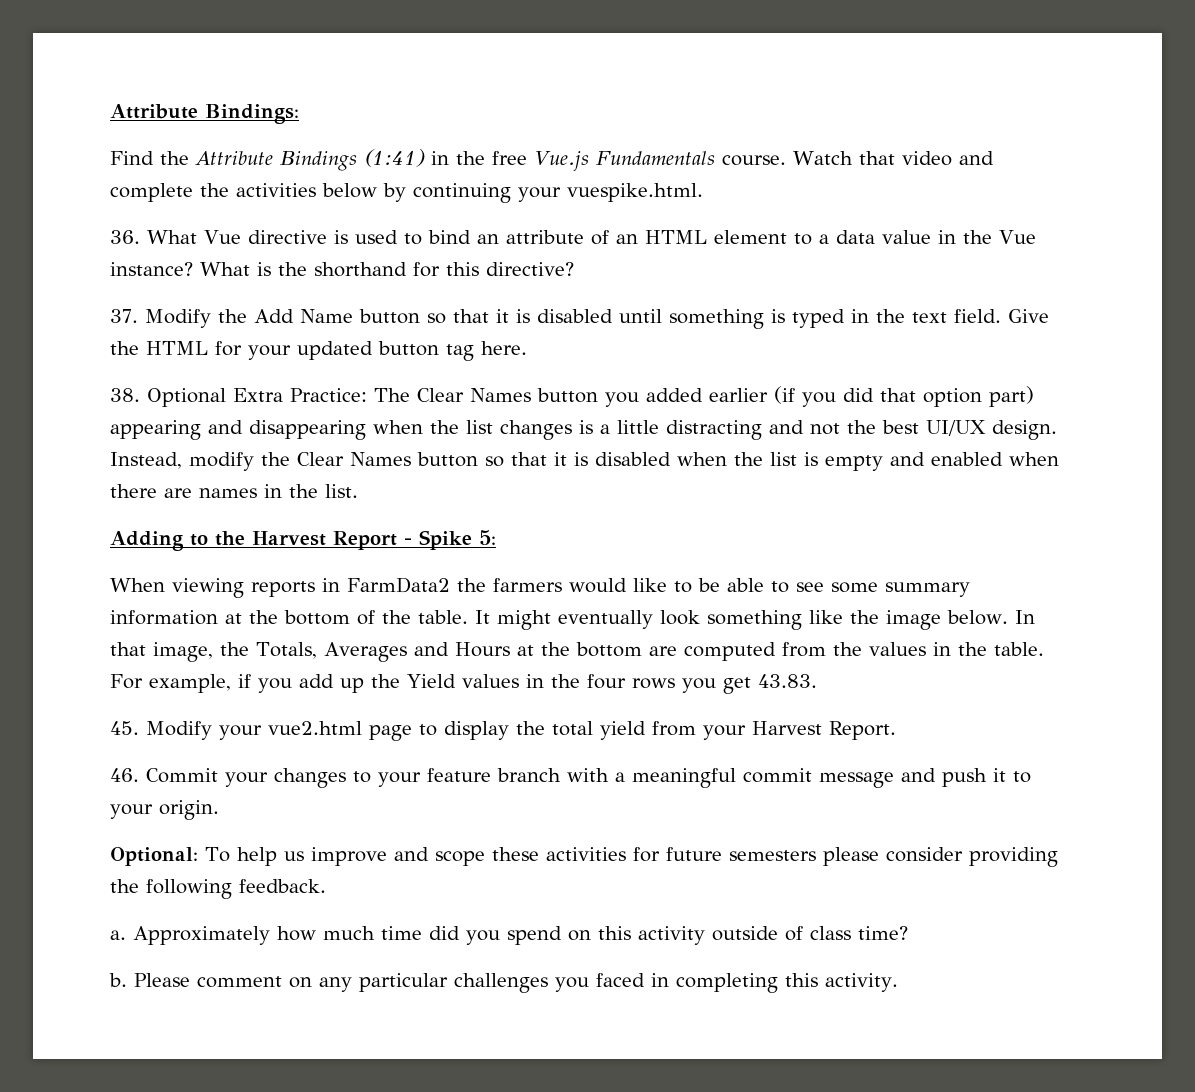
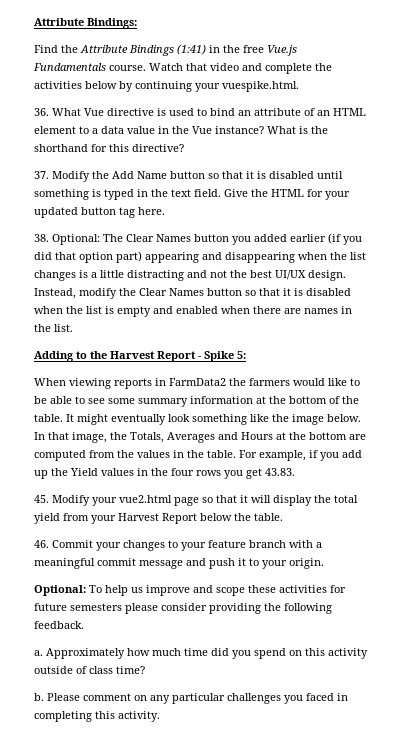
[147,388,367,407] Optional Extra Practice: -> [52,234,100,245] Optional:
[419,724,437,736] to -> [202,495,271,503] so that it will
[829,721,896,740] Report. -> [162,513,283,524] Report below the table.

